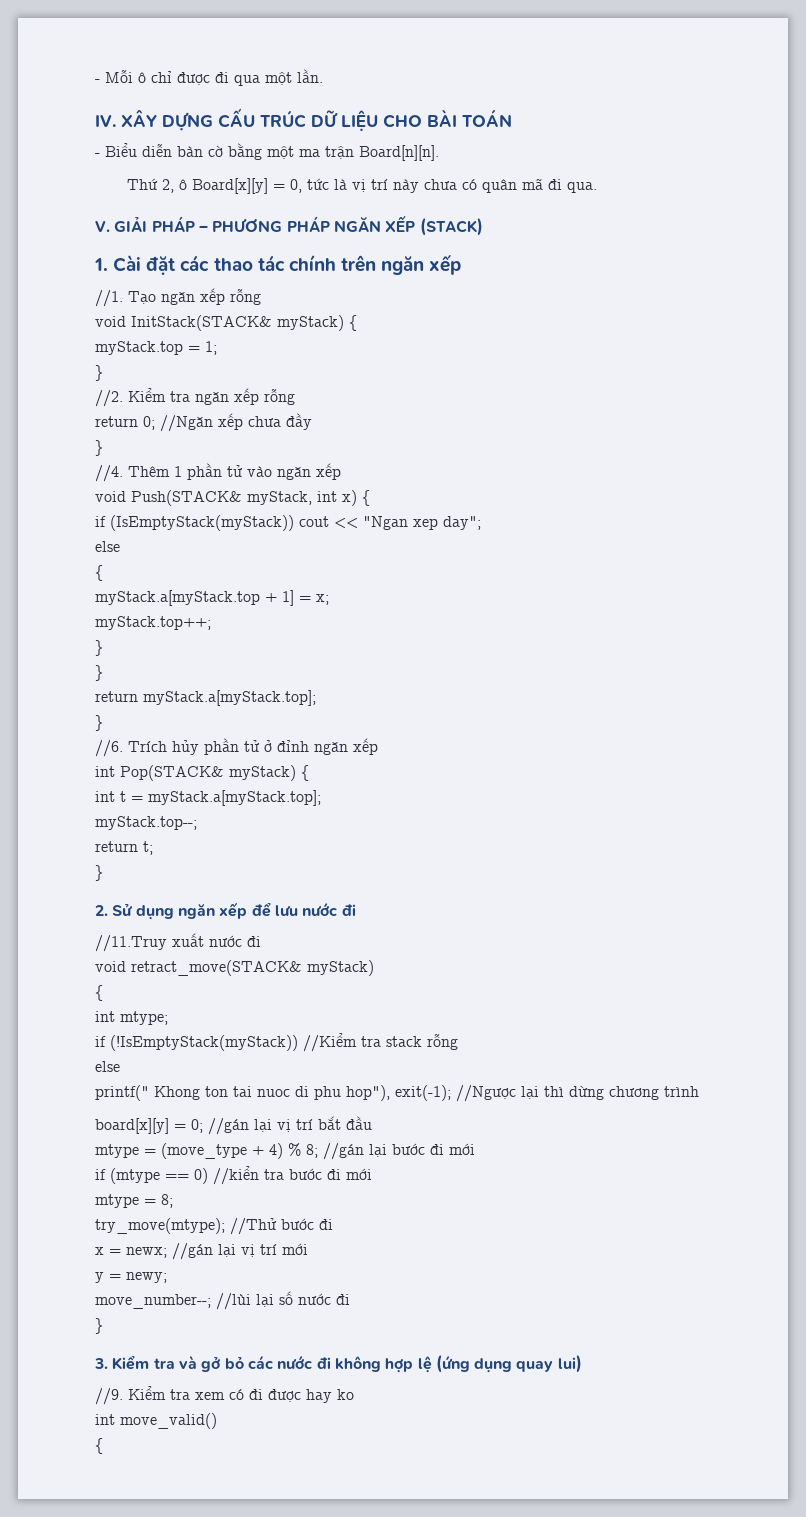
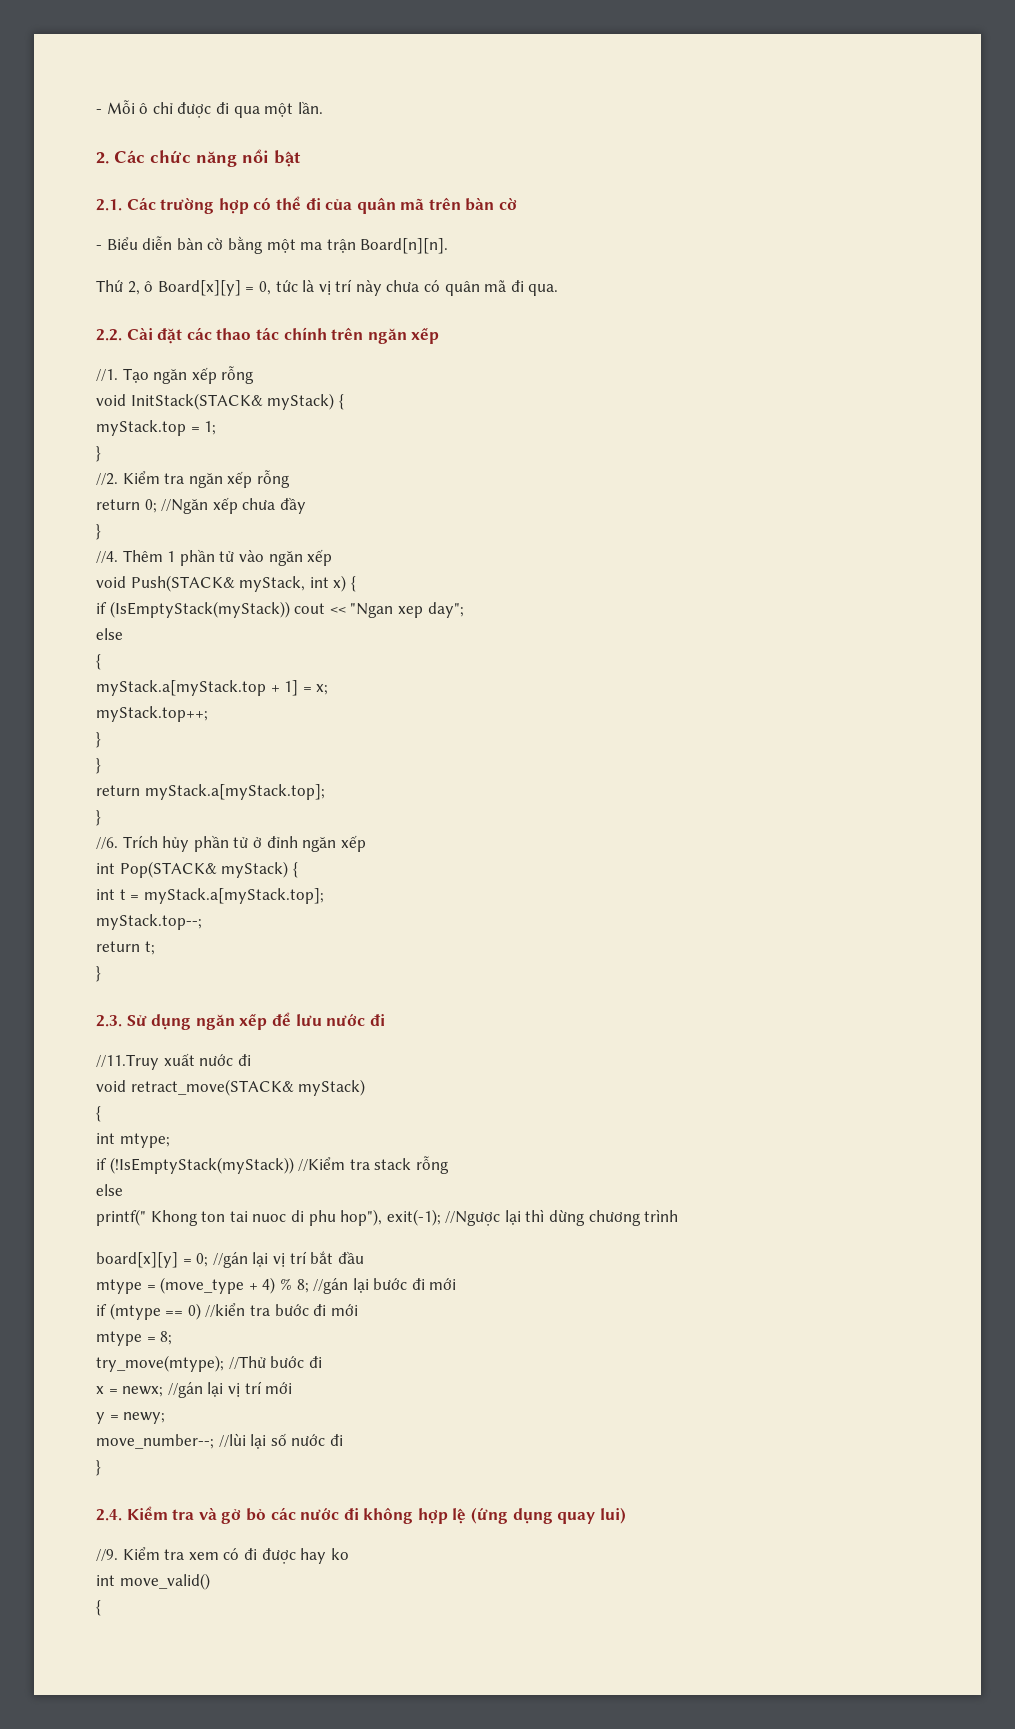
[95,108,512,131] IV. XÂY DỰNG CẤU TRÚC DỮ LIỆU CHO BÀI TOÁN -> [96,149,301,167] [96,196,518,214] 2. Các chức năng nổi bật // 2.1. Các trường hợp có thể đi của quân mã trên bàn cờ
[95,215,483,236] [94,258,108,271] V. GIẢI PHÁP – PHƯƠNG PHÁP NGĂN XẾP (STACK) // 1. -> [96,329,122,341] 2.2.
[95,905,108,916] 2. -> [96,1015,122,1027] 2.3.
[94,1358,108,1369] 3. -> [96,1509,122,1521] 2.4.

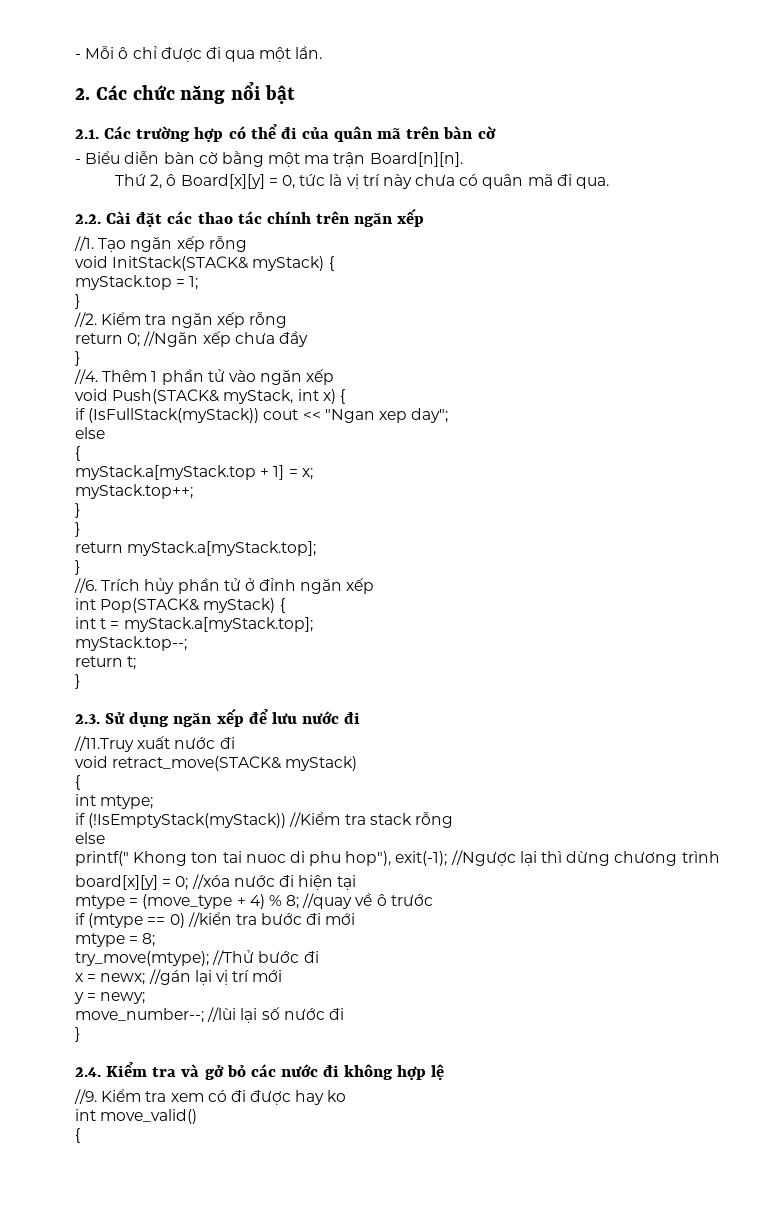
[109,601,290,618] (IsEmptyStack(myStack)) -> [88,408,260,423] (IsFullStack(myStack))
[212,1251,364,1268] //gán lại vị trí bắt đầu -> [191,874,357,890] //xóa nước đi hiện tại
[313,1278,457,1294] //gán lại bước đi mới -> [302,893,433,909] //quay về ô trước
[471,1507,626,1524] (ứng dụng quay lui) -> (445, 1072) none

